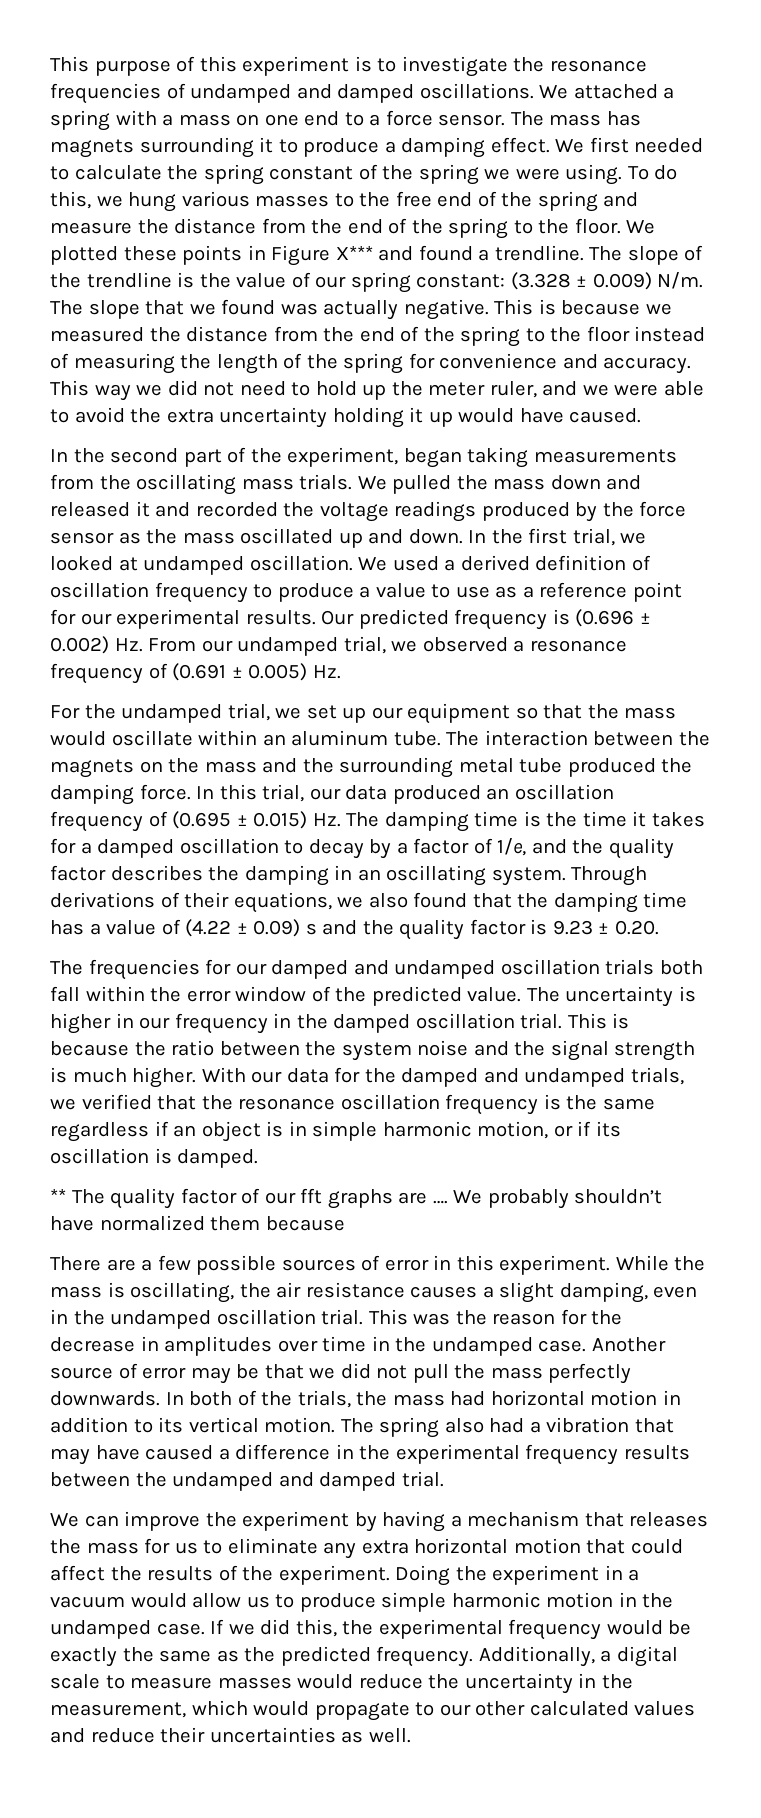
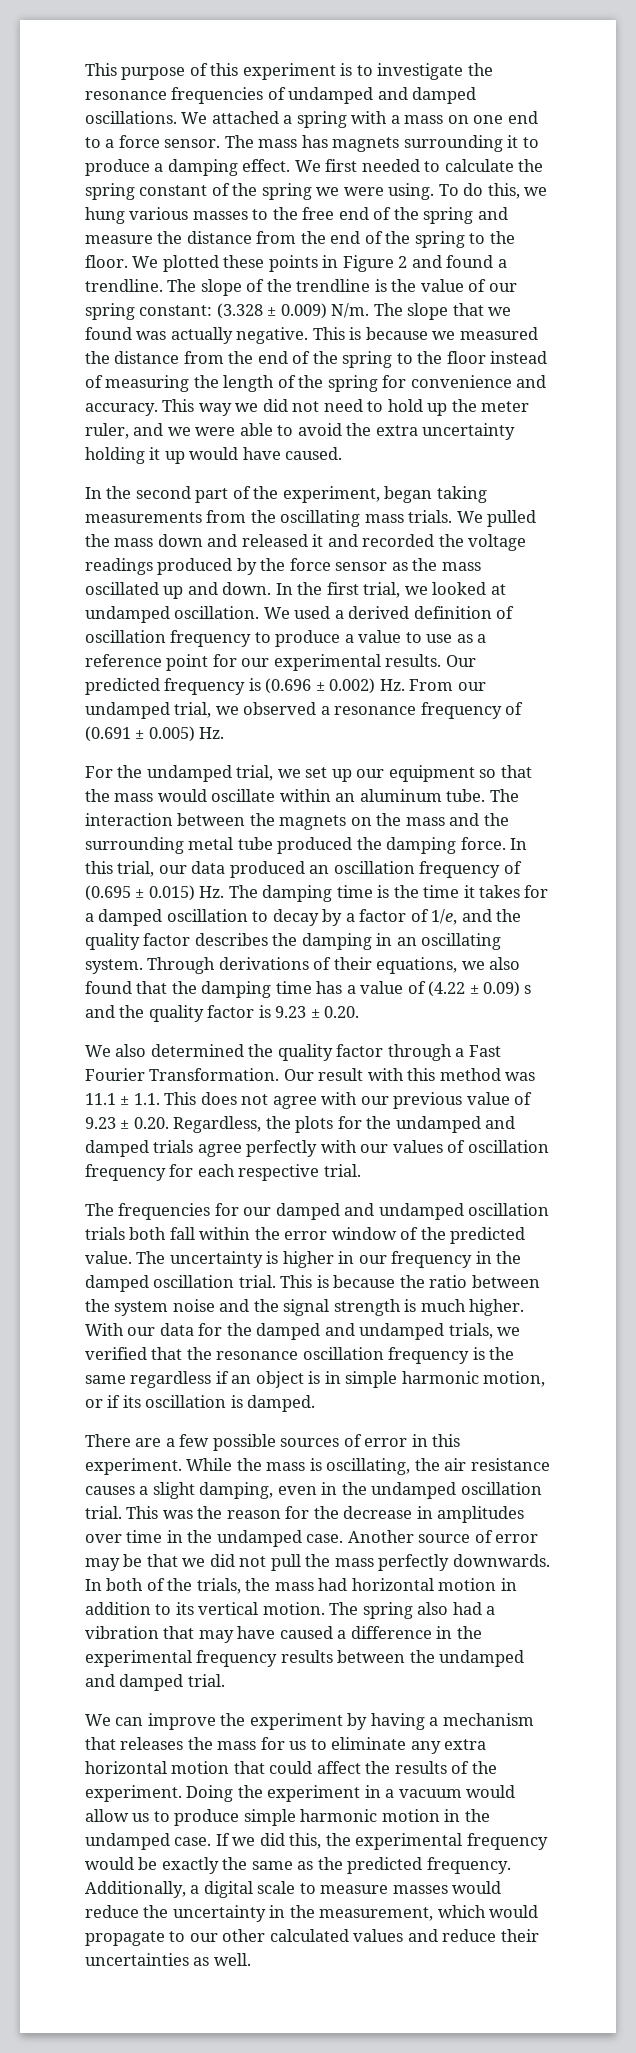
[335,245,373,260] X*** -> [398,256,408,268] 2
(660, 927) none -> [85,1044,501,1061] [85,1068,536,1081] [85,1092,533,1109] [85,1116,516,1133] [85,1140,549,1157] [85,1164,361,1181] // We also determined the quality factor through a Fast Fourier Transformation. Our result with this method was 11.1 ± 1.1. This does not agree with our previous value of 9.23 ± 0.20. Regardless, the plots for the undamped and damped trials agree perfectly with our values of oscillation frequency for each respective trial.
[50,1188,663,1209] [50,1215,345,1231] // ** The quality factor of our fft graphs are …. We probably shouldn’t have normalized them because -> (316, 1403) none

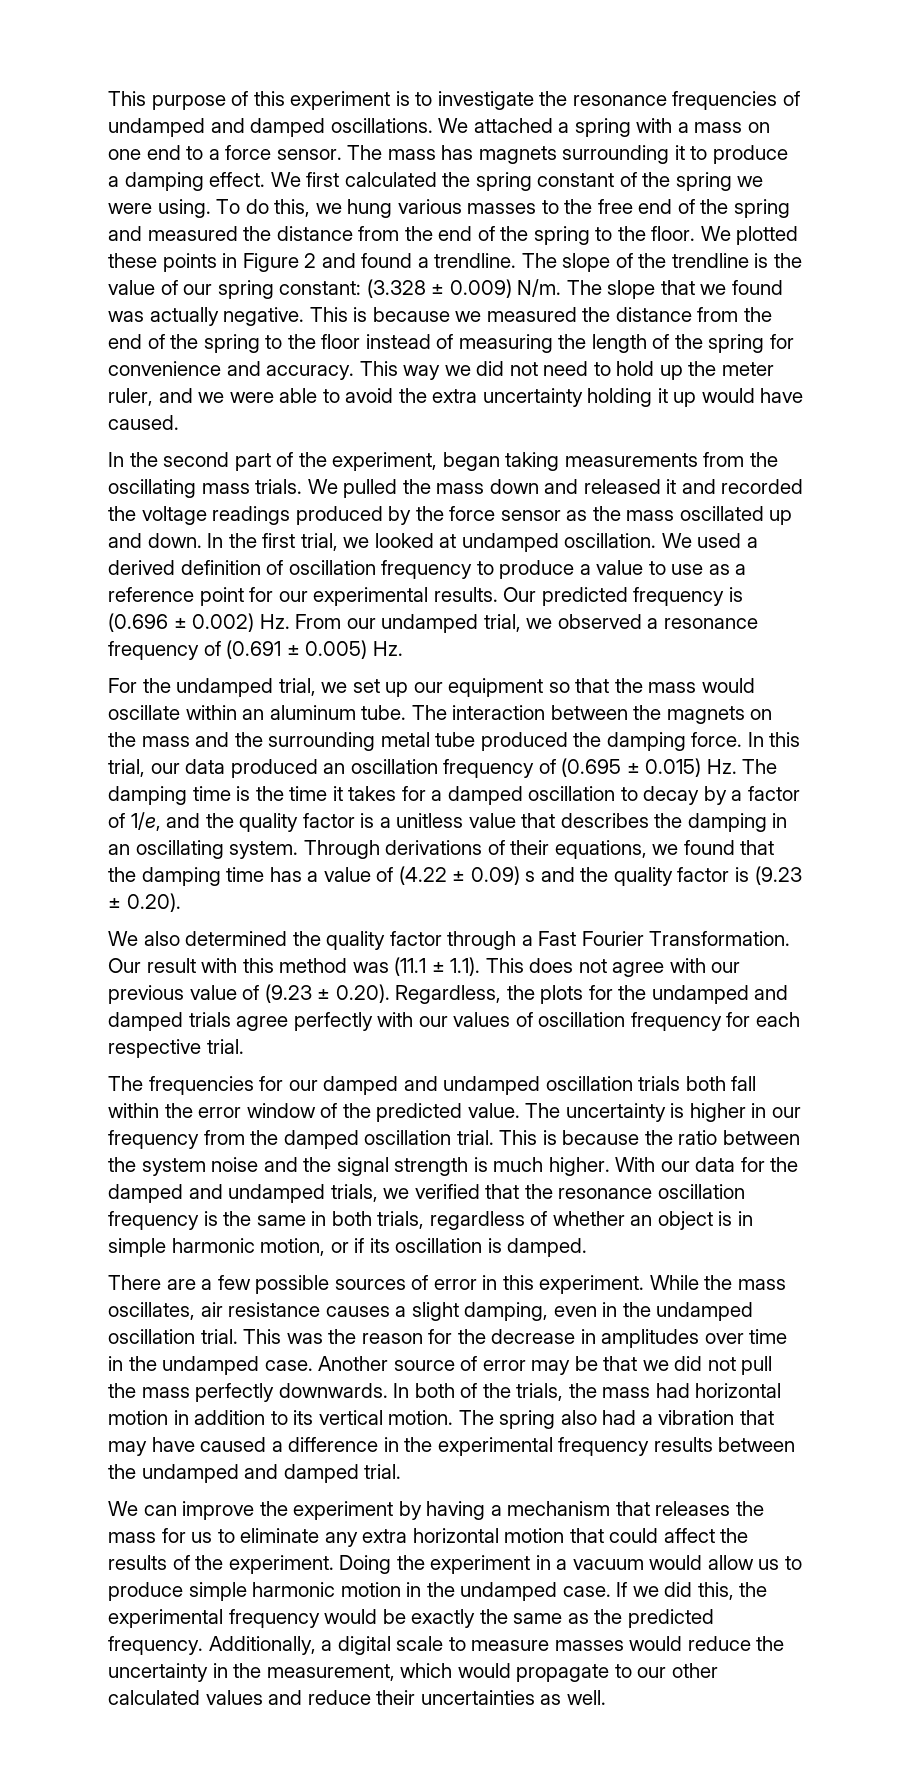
[361,159,514,172] needed to calculate -> [344,172,437,187] calculated
[85,235,153,244] measure -> [147,226,238,241] measured
(191, 939) none -> [360,813,556,828] is a unitless value that
[489,957,521,970] also -> (679, 849) none
[275,1006,360,1018] 9.23 ± 0.20. -> [754,866,802,885] [108,893,181,912] (9.23 ± 0.20).
[85,1093,160,1105] 11.1 ± 1.1. -> [394,957,481,976] (11.1 ± 1.1).
[85,1117,169,1129] 9.23 ± 0.20. -> [264,984,390,1003] (9.23 ± 0.20).
[475,1251,492,1264] in -> [203,1130,245,1145] from
[130,1371,229,1388] regardless if -> [311,1211,625,1230] in both trials, regardless of whether
[309,1458,440,1475] is oscillating, the -> [108,1302,195,1320] oscillates,

